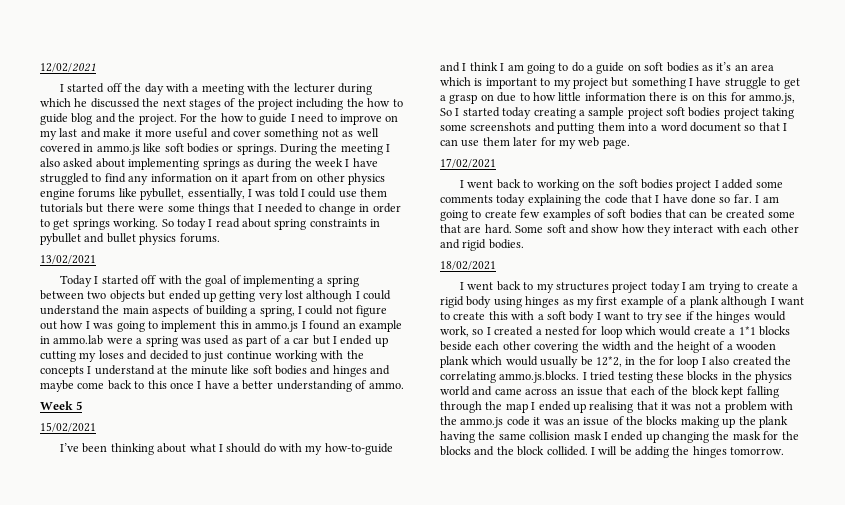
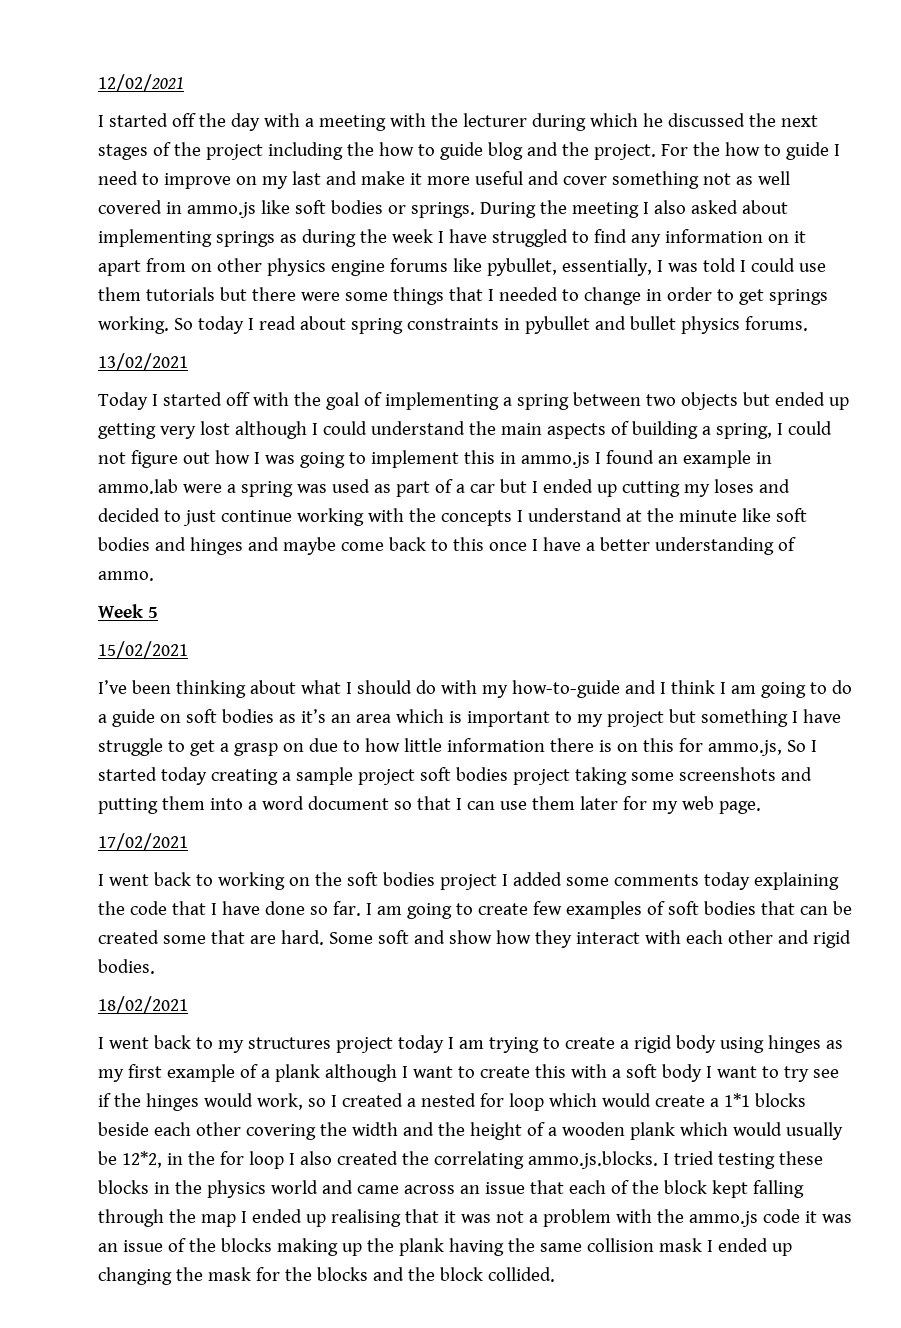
[590,446,785,458] I will be adding the hinges tomorrow. -> (555, 1274) none

